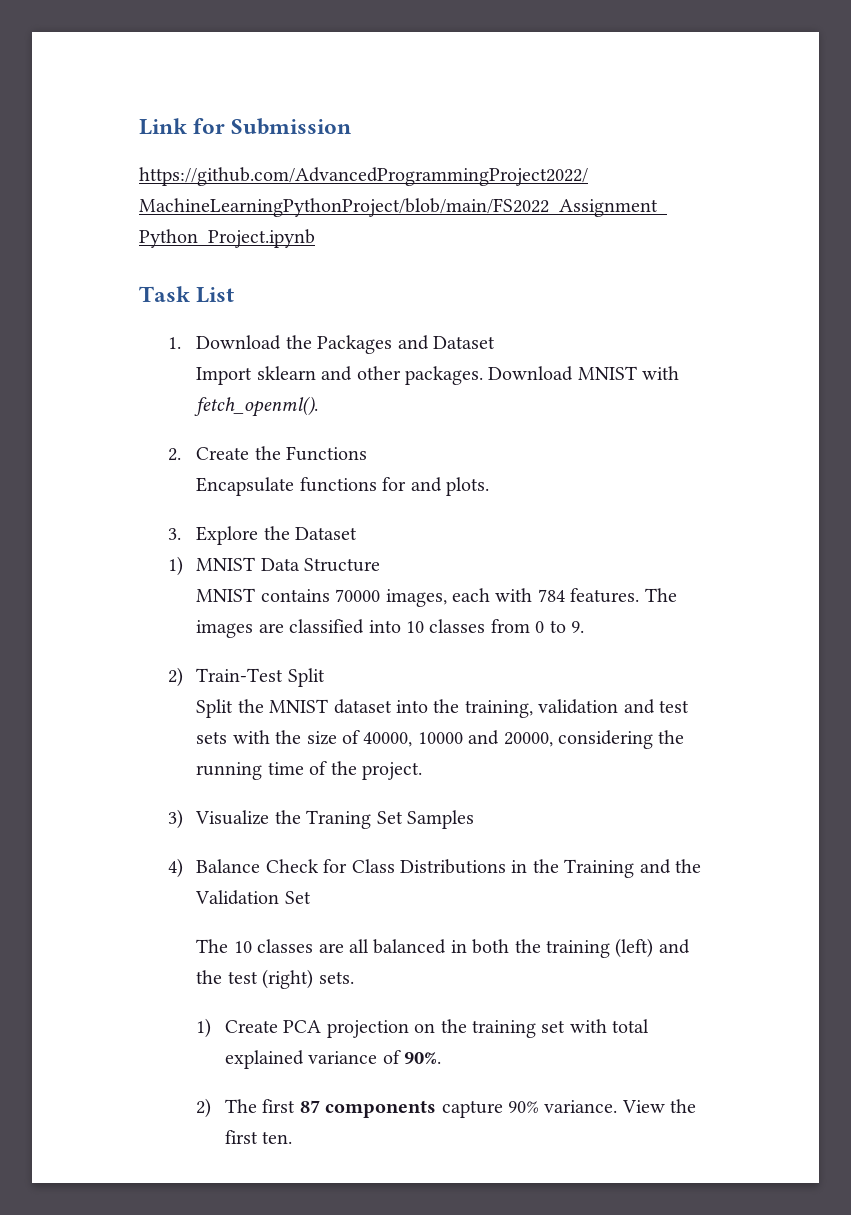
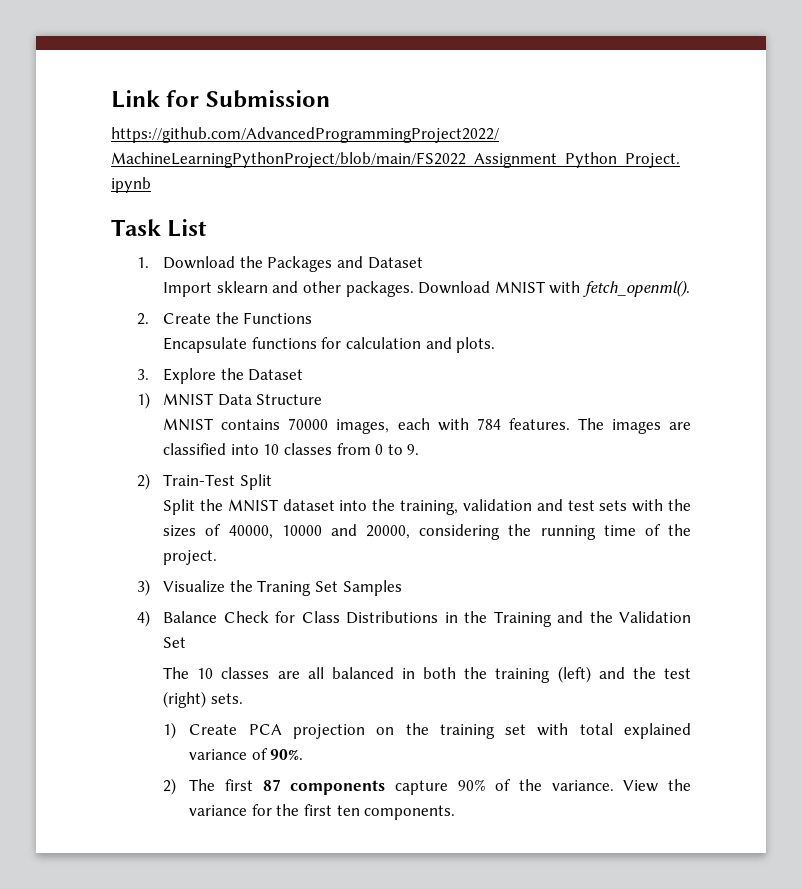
(407, 484) none -> [345,337,421,349] calculation
[306,731,337,745] size -> [163,525,197,537] sizes
(540, 1107) none -> [495,779,542,791] of the
[225,1130,293,1144] first ten. -> [189,804,456,820] variance for the first ten components.

